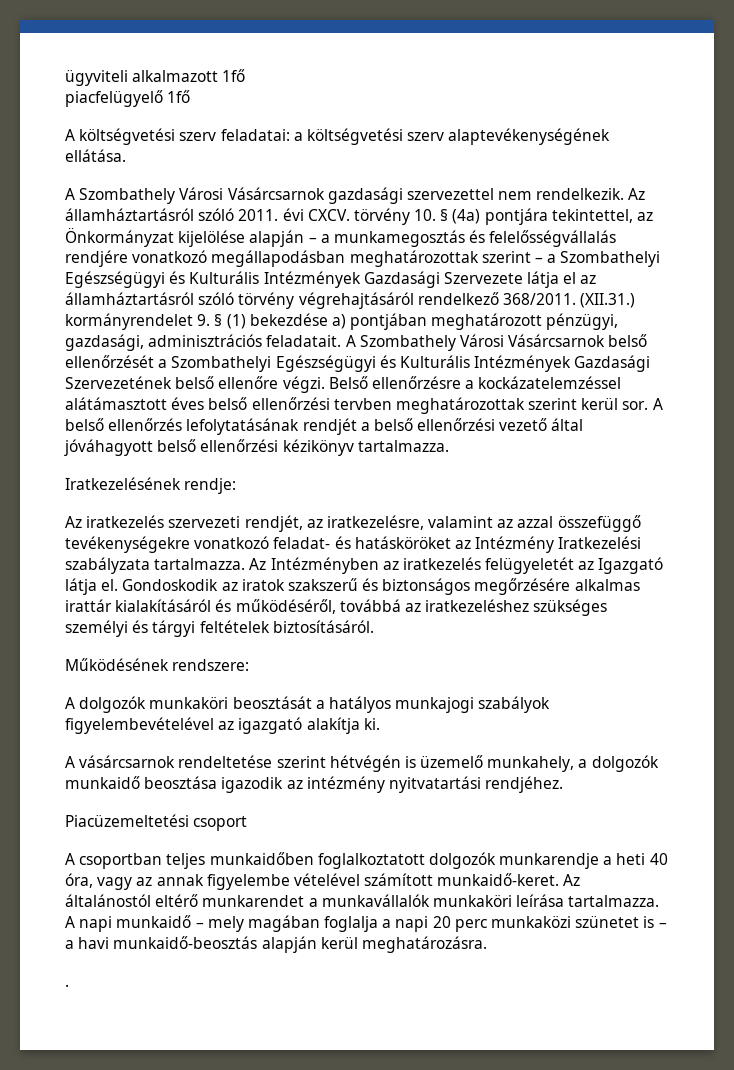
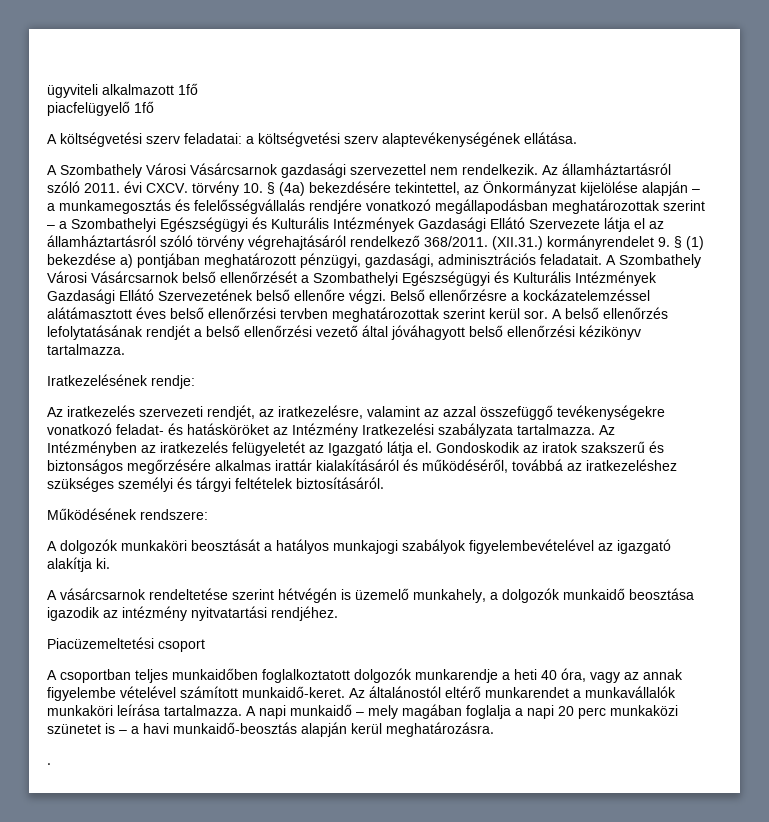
[484,208,548,225] pontjára -> [309,181,391,193] bekezdésére
(440, 279) none -> [490,217,525,229] Ellátó
(651, 363) none -> [119,289,154,301] Ellátó

